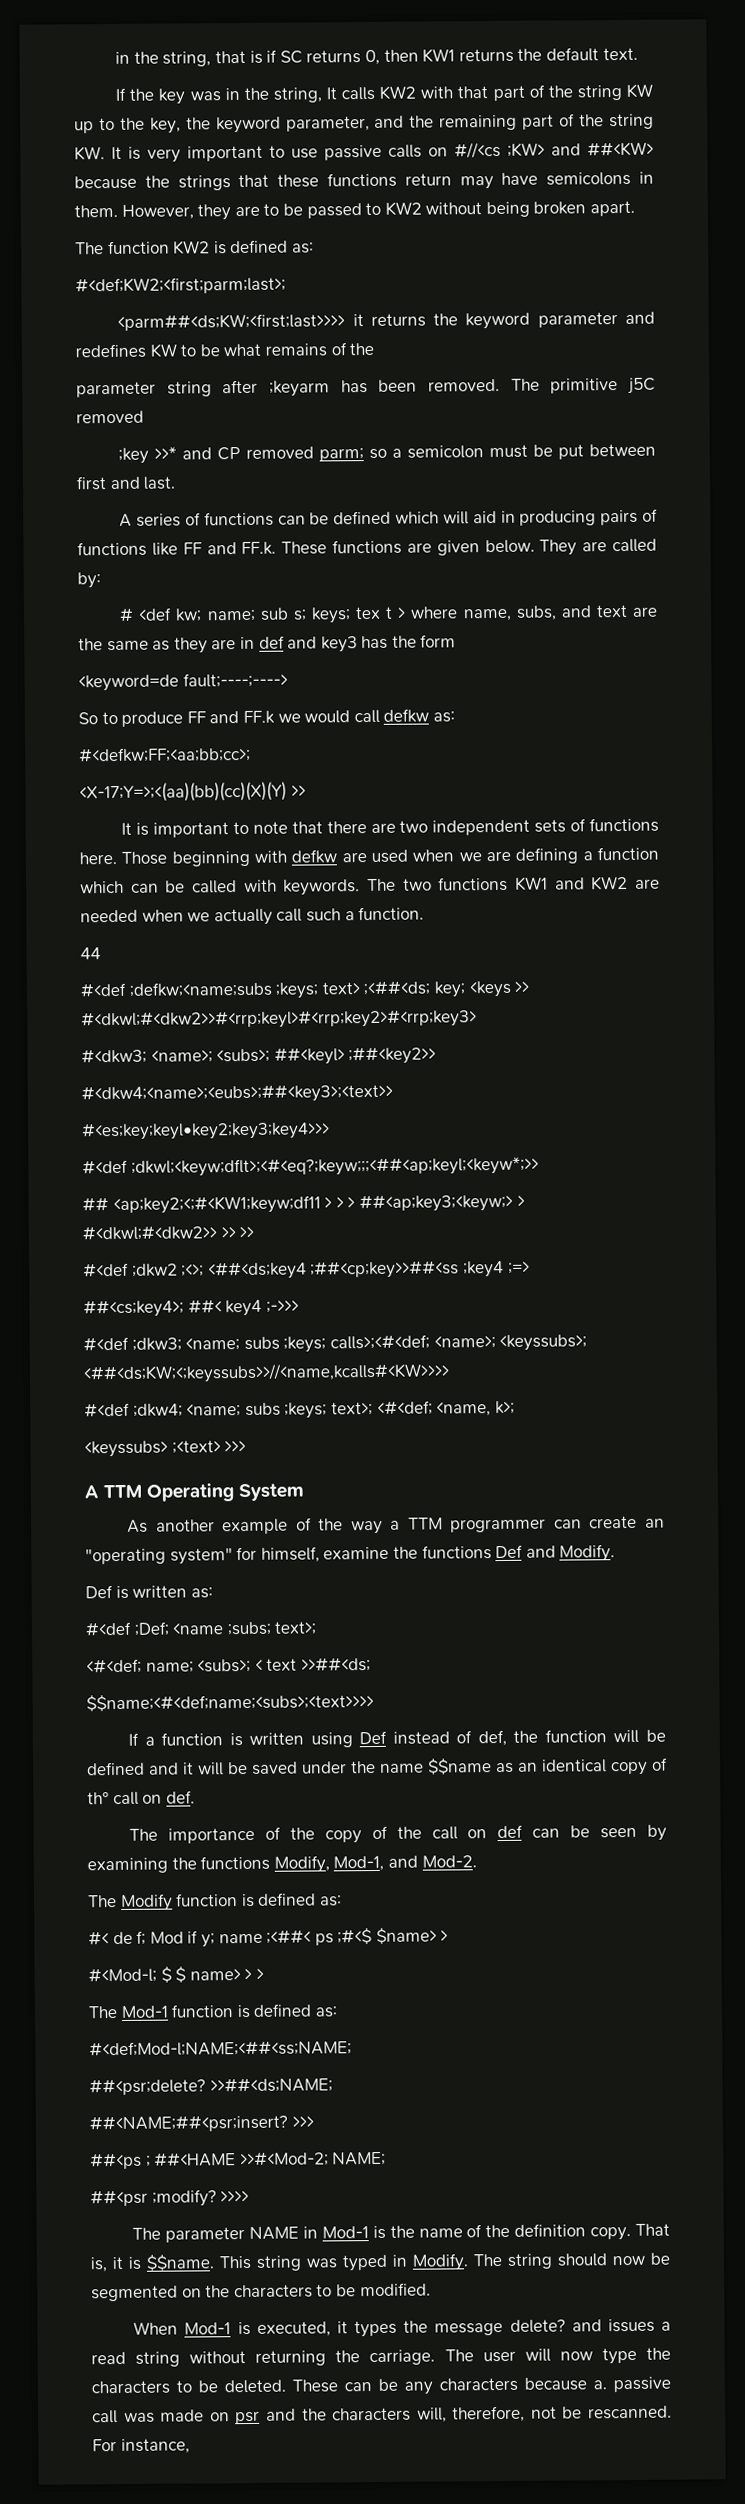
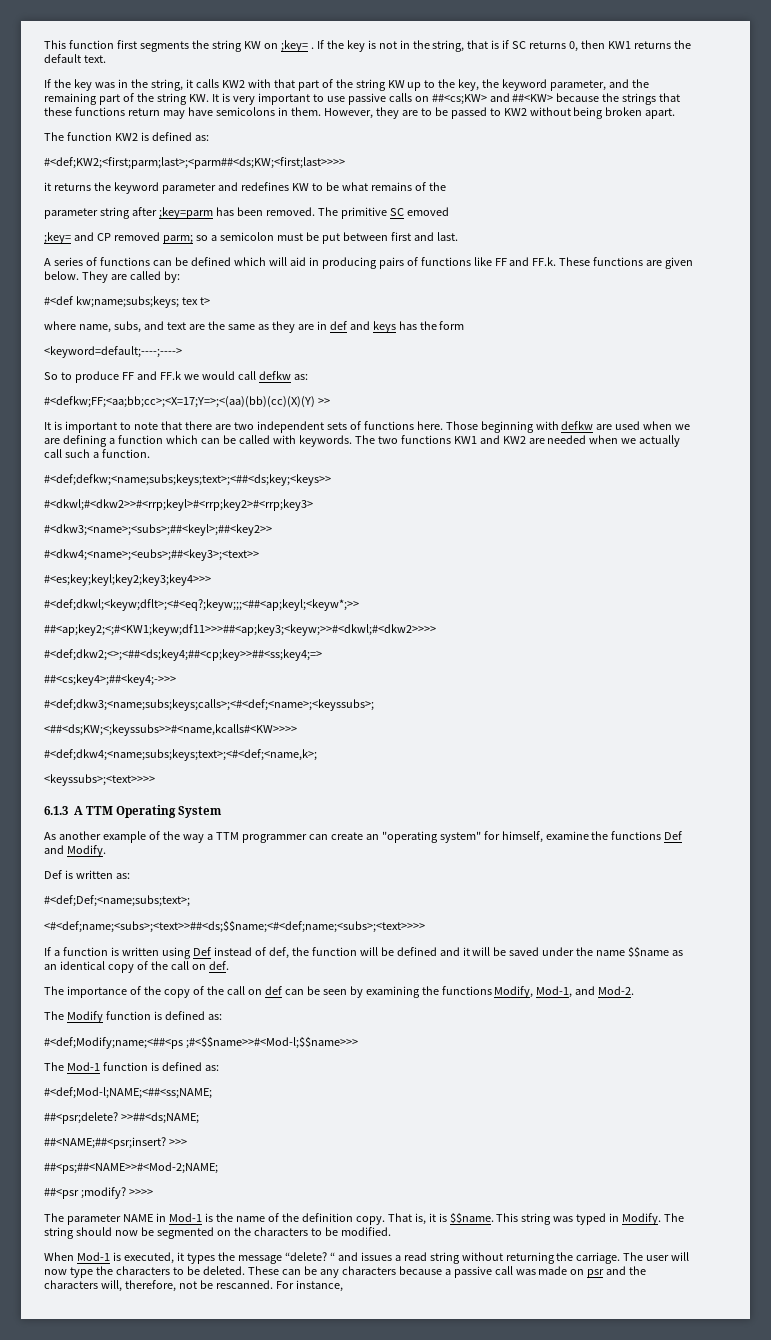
(115, 57) none -> [44,40,397,52] This function first segments the string KW on ;key= . If the key is not
[326,87,338,100] It -> [185,79,193,88] it
[454,141,545,159] #//<cs ;KW> -> [431,94,487,105] ##<cs;KW>
[75,276,286,295] [117,313,346,331] #<def;KW2;<first;parm;last>; // <parm##<ds;KW;<first;last>>>> -> [44,157,345,169] #<def;KW2;<first;parm;last>;<parm##<ds;KW;<first;last>>>> //
[269,380,330,397] ;keyarm -> [158,207,213,219] ;key=parm
[627,377,656,394] [76,410,144,424] [118,446,178,464] j5C removed // ;key >>* -> [389,207,449,216] [44,232,71,244] SC emoved // ;key=
[119,606,407,624] # <def kw; name; sub s; keys; tex t > -> [44,296,210,308] #<def kw;name;subs;keys; tex t> //
[320,636,358,653] key3 -> [372,321,396,333] keys
[78,672,288,692] <keyword=de fault;----;----> -> [44,346,182,358] <keyword=default;----;---->
[79,746,251,763] [79,781,287,803] #<defkw;FF;<aa;bb;cc>; // <X-17;Y=>;<(aa)(bb)(cc)(X)(Y) -> [44,396,315,408] #<defkw;FF;<aa;bb;cc>;<X=17;Y=>;<(aa)(bb)(cc)(X)(Y)
[80,947,101,960] [80,980,530,999] [81,1009,477,1030] [81,1046,437,1065] [81,1083,393,1104] [81,1121,330,1141] [82,1156,539,1177] [82,1193,525,1215] [82,1225,255,1241] [83,1260,530,1280] [83,1299,299,1318] [83,1334,588,1353] [83,1362,450,1384] [84,1400,515,1419] [84,1440,247,1458] 44 // #<def ;defkw;<name;subs ;keys; text> ;<##<ds; key; <keys >> #<dkwl;#<dkw2>>#<rrp;keyl>#<rrp;key2>#<rrp;key3> // #<dkw3; <name>; <subs>; ##<keyl> ;##<key2>> // #<dkw4;<name>;<eubs>;##<key3>;<text>> // #<es;key;keyl•key2;key3;key4>>> // #<def ;dkwl;<keyw;dflt>;<#<eq?;keyw;;;<##<ap;keyl;<keyw*;>> // ## <ap;key2;<;#<KW1;keyw;df11 > > > ##<ap;key3;<keyw;> > #<dkwl;#<dkw2>> >> >> // #<def ;dkw2 ;<>; <##<ds;key4 ;##<cp;key>>##<ss ;key4 ;=> // ##<cs;key4>; ##< key4 ;->>> // #<def ;dkw3; <name; subs ;keys; calls>;<#<def; <name>; <keyssubs>; <##<ds;KW;<;keyssubs>>//<name,kcalls#<KW>>>> // #<def ;dkw4; <name; subs ;keys; text>; <#<def; <name, k>; // <keyssubs> ;<text> >>> // -> [44,474,331,486] [44,499,313,511] [44,524,272,536] [44,549,259,561] [44,574,211,586] [44,599,359,611] [44,624,436,636] [44,649,322,661] [44,674,176,686] [44,699,374,711] [44,724,297,736] [44,749,317,761] [44,774,155,786] [44,806,68,815] #<def;defkw;<name;subs;keys;text>;<##<ds;key;<keys>> // #<dkwl;#<dkw2>>#<rrp;keyl>#<rrp;key2>#<rrp;key3> // #<dkw3;<name>;<subs>;##<keyl>;##<key2>> // #<dkw4;<name>;<eubs>;##<key3>;<text>> // #<es;key;keyl;key2;key3;key4>>> // #<def;dkwl;<keyw;dflt>;<#<eq?;keyw;;;<##<ap;keyl;<keyw*;>> // ##<ap;key2;<;#<KW1;keyw;df11>>>##<ap;key3;<keyw;>>#<dkwl;#<dkw2>>>> // #<def;dkw2;<>;<##<ds;key4;##<cp;key>>##<ss;key4;=> // ##<cs;key4>;##<key4;->>> // #<def;dkw3;<name;subs;keys;calls>;<#<def;<name>;<keyssubs>; // <##<ds;KW;<;keyssubs>>#<name,kcalls#<KW>>>> // #<def;dkw4;<name;subs;keys;text>;<#<def;<name,k>; // <keyssubs>;<text>>>> // 6.1.3
[85,1621,318,1637] [86,1657,371,1674] [86,1693,374,1712] #<def ;Def; <name ;subs; text>; // <#<def; name; <subs>; < text >>##<ds; // $$name;<#<def;name;<subs>;<text>>>> -> [44,895,190,907] [44,920,425,933] #<def;Def;<name;subs;text>; // <#<def;name;<subs>;<text>>##<ds;$$name;<#<def;name;<subs>;<text>>>>
[87,1792,109,1805] th° -> [150,961,168,970] the
[88,1927,449,1948] [88,1966,264,1983] #< de f; Mod if y; name ;<##< ps ;#<$ $name> > // #<Mod-l; $ $ name> > > -> [44,1036,358,1049] #<def;Modify;name;<##<ps ;#<$$name>>#<Mod-l;$$name>>>
[90,2151,387,2170] ##<ps ; ##<HAME >>#<Mod-2; NAME; -> [44,1162,218,1174] ##<ps;##<NAME>>#<Mod-2;NAME;
[509,2319,566,2333] delete? -> [284,1252,335,1261] “delete? “
[593,2380,607,2390] a. -> [444,1269,451,1275] a

